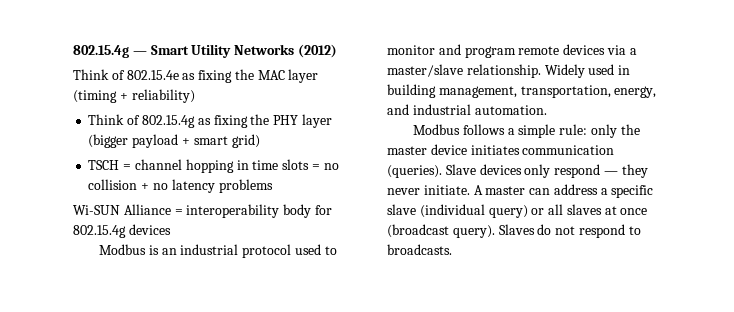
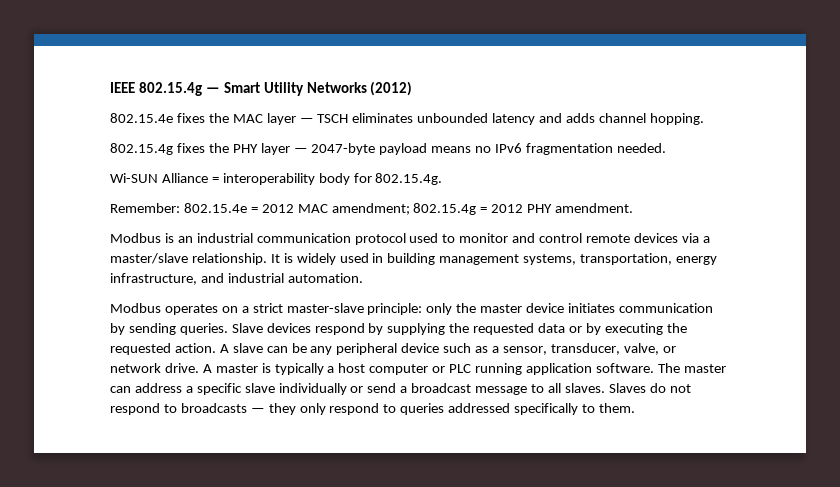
(73, 51) none -> [110,82,135,93] IEEE
[73,69,319,83] [73,89,195,103] [88,114,332,128] [88,134,260,148] [88,159,339,173] [88,179,273,193] Think of 802.15.4e as fixing the MAC layer (timing + reliability) // Think of 802.15.4g as fixing the PHY layer (bigger payload + smart grid) // TSCH = channel hopping in time slots = no collision + no latency problems -> [110,113,704,125] [110,143,666,155] 802.15.4e fixes the MAC layer — TSCH eliminates unbounded latency and adds channel hopping. // 802.15.4g fixes the PHY layer — 2047-byte payload means no IPv6 fragmentation needed.
[73,224,171,238] 802.15.4g devices -> [375,173,443,185] [110,203,634,215] 802.15.4g. // Remember: 802.15.4e = 2012 MAC amendment; 802.15.4g = 2012 PHY amendment.
(239, 249) none -> [256,233,351,243] communication
[464,46,516,58] program -> [539,233,583,243] control
[544,64,631,78] [387,84,657,98] [387,104,547,115] [413,124,588,138] Widely used in building management, transportation, energy, and industrial automation. // Modbus follows a simple rule: -> [270,253,718,265] [110,273,363,285] [110,303,423,315] It is widely used in building management systems, transportation, energy infrastructure, and industrial automation. // Modbus operates on a strict master-slave principle:
[387,164,648,178] [387,185,483,195] (queries). Slave devices only respond — they never initiate. A -> [110,323,687,335] [110,343,676,355] [110,363,680,375] by sending queries. Slave devices respond by supplying the requested data or by executing the requested action. A slave can be any peripheral device such as a sensor, transducer, valve, or network drive. A master is typically a host computer or PLC running application software. The
[419,204,648,218] [387,224,495,238] (individual query) or all slaves at once (broadcast query). -> [278,383,605,395] individually or send a broadcast message to all slaves.
[387,244,452,255] broadcasts. -> [180,403,635,415] broadcasts — they only respond to queries addressed specifically to them.

